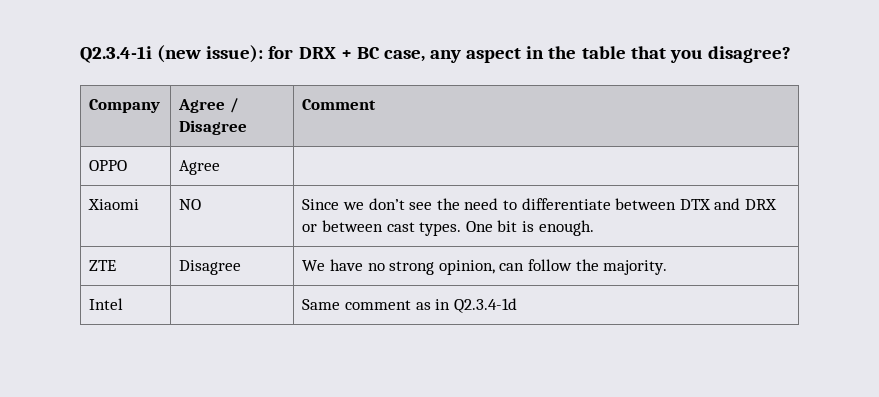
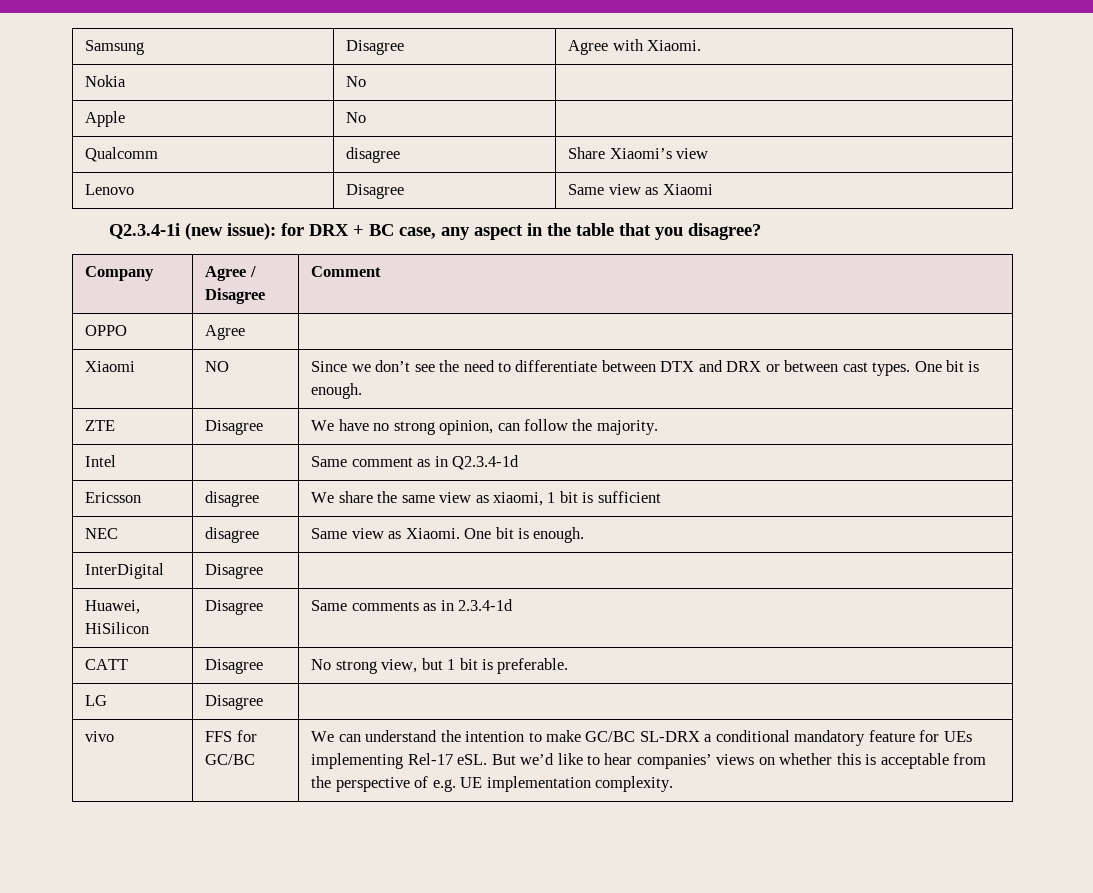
(80, 54) none -> [85,40,145,55] [346,40,405,55] [568,39,702,55] [85,75,127,87] [346,76,367,87] [85,111,126,127] [346,112,367,123] [85,147,159,162] [346,147,401,163] [568,147,709,159] [85,184,135,195] [346,184,405,199] [568,184,713,195] Samsung | Disagree | Agree with Xiaomi. // Nokia | No | // Apple | No | // Qualcomm | disagree | Share Xiaomi’s view // Lenovo | Disagree | Same view as Xiaomi //
(517, 305) none -> [85,492,142,503] [205,491,260,507] [311,491,661,506] [85,528,119,539] [205,527,260,543] [311,527,585,543] [85,563,165,579] [205,564,264,579] [85,600,141,614] [85,622,150,634] [205,600,264,615] [311,599,514,611] [85,659,129,670] [205,659,264,674] [311,658,569,674] [85,695,108,706] [205,695,264,710] [85,731,115,742] [205,730,257,742] [205,754,256,765] [311,730,972,746] [311,753,987,769] [311,776,674,792] // Ericsson | disagree | We share the same view as xiaomi, 1 bit is sufficient // NEC | disagree | Same view as Xiaomi. One bit is enough. // InterDigital | Disagree | // Huawei, HiSilicon | Disagree | Same comments as in 2.3.4-1d // CATT | Disagree | No strong view, but 1 bit is preferable. // LG | Disagree | // vivo | FFS for GC/BC | We can understand the intention to make GC/BC SL-DRX a conditional mandatory feature for UEs implementing Rel-17 eSL. But we’d like to hear companies’ views on whether this is acceptable from the perspective of e.g. UE implementation complexity.

